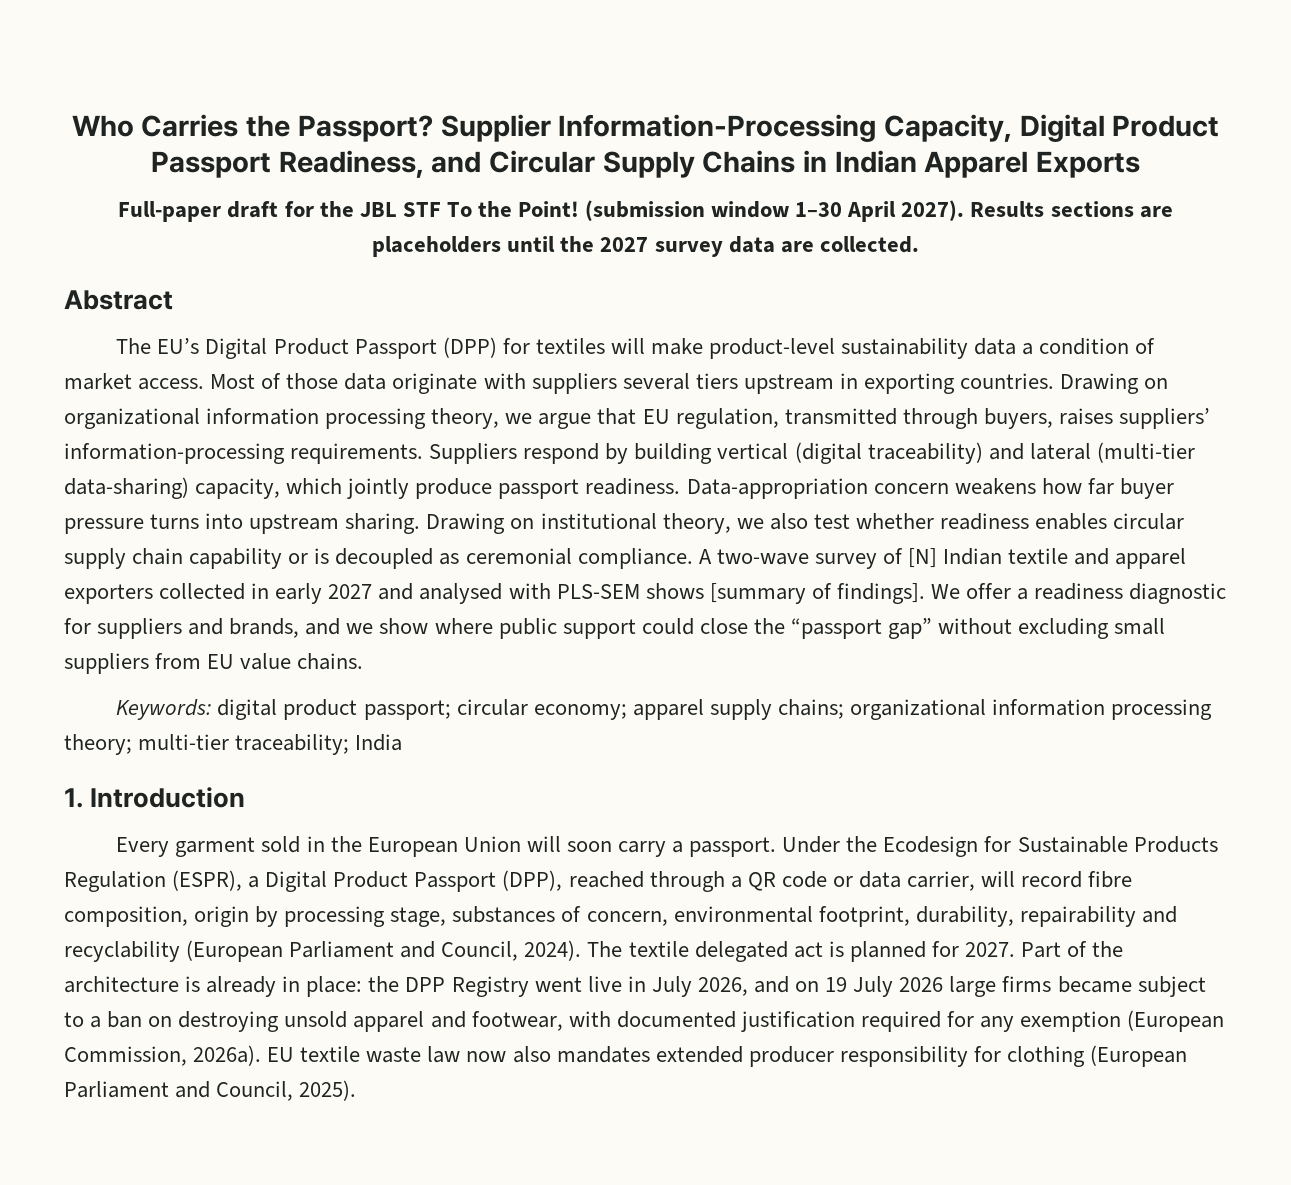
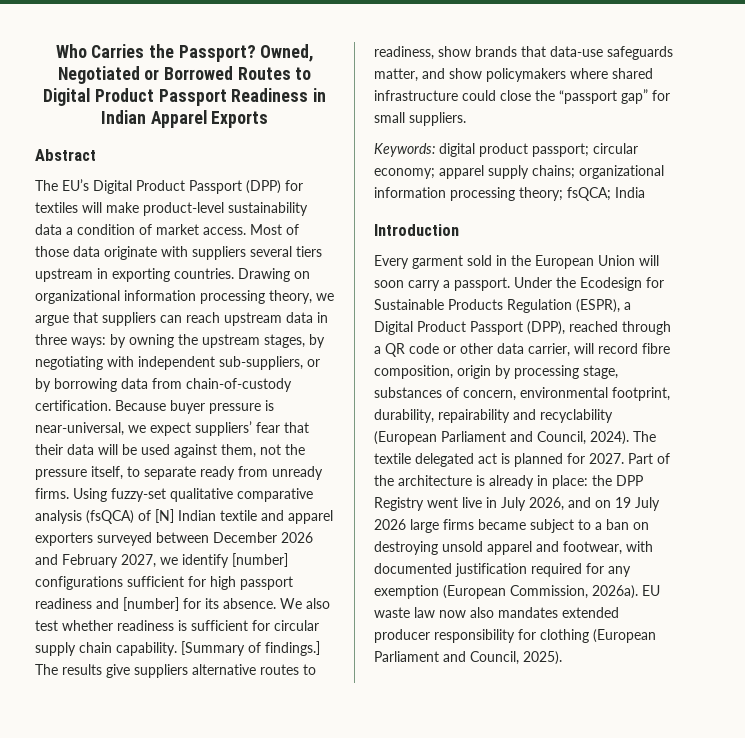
[440,114,1220,142] [150,150,1141,178] [118,200,1173,222] [372,236,919,257] Supplier Information-Processing Capacity, Digital Product Passport Readiness, and Circular Supply Chains in Indian Apparel Exports // Full-paper draft for the JBL STF To the Point! (submission window 1–30 April 2027). Results sections are placeholders until the 2027 survey data are collected. -> [260,44,314,62] [57,66,312,84] [43,88,326,106] [100,110,269,128] Owned, Negotiated or Borrowed Routes to Digital Product Passport Readiness in Indian Apparel Exports
[642,408,1210,429] [64,442,1195,464] [64,477,1174,499] [64,513,1185,534] [64,548,877,569] EU regulation, transmitted through buyers, raises suppliers’ information-processing requirements. Suppliers respond by building vertical (digital traceability) and lateral (multi-tier data-sharing) capacity, which jointly produce passport readiness. Data-appropriation concern weakens how far buyer pressure turns into upstream sharing. Drawing on institutional theory, we also test whether readiness enables circular supply chain capability or is decoupled as ceremonial compliance. A two-wave survey -> [102,312,328,326] [35,334,325,348] [35,356,320,370] [35,378,292,392] [35,400,274,414] [35,421,309,436] [35,444,305,458] [35,466,323,480] [35,488,313,502] [35,510,134,524] suppliers can reach upstream data in three ways: by owning the upstream stages, by negotiating with independent sub-suppliers, or by borrowing data from chain-of-custody certification. Because buyer pressure is near-universal, we expect suppliers’ fear that their data will be used against them, not the pressure itself, to separate ready from unready firms. Using fuzzy-set qualitative comparative analysis (fsQCA)
[159,583,1227,604] [64,618,636,639] collected in early 2027 and analysed with PLS-SEM shows [summary of findings]. We offer a readiness diagnostic for suppliers and brands, and we show where public support -> [97,532,313,546] [35,553,288,568] [35,576,293,590] [35,597,330,611] [35,620,319,631] [35,641,320,656] [35,664,316,678] [374,46,673,60] [374,68,653,82] [374,90,458,101] surveyed between December 2026 and February 2027, we identify [number] configurations sufficient for high passport readiness and [number] for its absence. We also test whether readiness is sufficient for circular supply chain capability. [Summary of findings.] The results give suppliers alternative routes to readiness, show brands that data-use safeguards matter, and show policymakers where shared infrastructure
[938,618,1166,639] [64,653,364,674] without excluding small suppliers from EU value chains. -> [652,90,670,101] [374,112,466,126] for small suppliers.
[138,734,350,755] multi-tier traceability; -> [567,187,611,201] fsQCA;
[64,788,83,808] 1. -> (645, 192) none
(853, 881) none -> [460,343,493,354] other
[300,1046,361,1062] textile -> (660, 590) none

